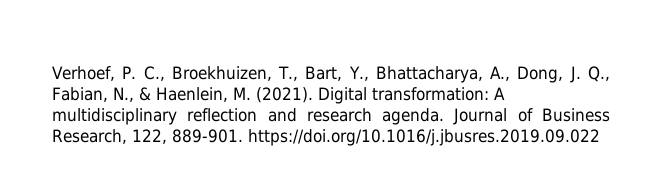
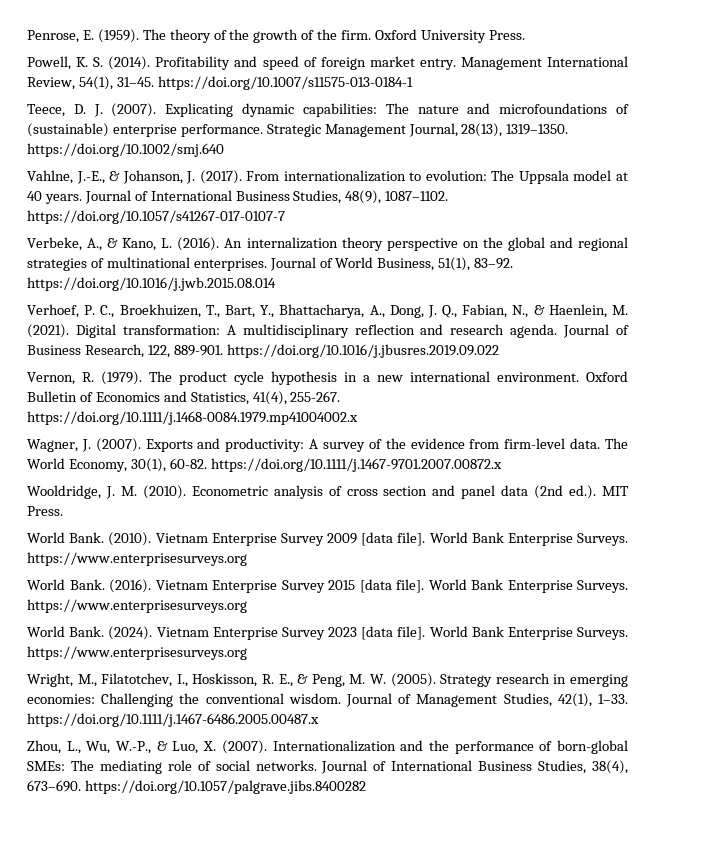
(52, 73) none -> [27,29,525,43] [27,56,628,70] [27,76,413,90] [27,103,629,117] [27,123,569,137] [27,143,224,157] [27,170,629,184] [27,190,449,204] [27,210,285,224] [27,237,628,251] [27,257,514,271] [27,277,276,291] Penrose, E. (1959). The theory of the growth of the firm. Oxford University Press. // Powell, K. S. (2014). Profitability and speed of foreign market entry. Management International Review, 54(1), 31–45. https://doi.org/10.1007/s11575-013-0184-1 // Teece, D. J. (2007). Explicating dynamic capabilities: The nature and microfoundations of (sustainable) enterprise performance. Strategic Management Journal, 28(13), 1319–1350. https://doi.org/10.1002/smj.640 // Vahlne, J.-E., & Johanson, J. (2017). From internationalization to evolution: The Uppsala model at 40 years. Journal of International Business Studies, 48(9), 1087–1102. https://doi.org/10.1057/s41267-017-0107-7 // Verbeke, A., & Kano, L. (2016). An internalization theory perspective on the global and regional strategies of multinational enterprises. Journal of World Business, 51(1), 83–92. https://doi.org/10.1016/j.jwb.2015.08.014 //
(600, 137) none -> [27,371,628,385] [27,391,341,405] [27,411,358,425] [27,438,629,452] [27,458,502,472] [27,485,630,499] [27,506,63,516] [27,532,629,546] [27,552,247,566] [27,579,628,593] [27,599,247,613] [27,626,629,640] [27,646,247,660] [27,673,629,687] [27,693,628,707] [27,713,319,727] [27,740,628,754] [27,760,628,774] [27,780,366,794] // Vernon, R. (1979). The product cycle hypothesis in a new international environment. Oxford Bulletin of Economics and Statistics, 41(4), 255-267. https://doi.org/10.1111/j.1468-0084.1979.mp41004002.x // Wagner, J. (2007). Exports and productivity: A survey of the evidence from firm-level data. The World Economy, 30(1), 60-82. https://doi.org/10.1111/j.1467-9701.2007.00872.x // Wooldridge, J. M. (2010). Econometric analysis of cross section and panel data (2nd ed.). MIT Press. // World Bank. (2010). Vietnam Enterprise Survey 2009 [data file]. World Bank Enterprise Surveys. https://www.enterprisesurveys.org // World Bank. (2016). Vietnam Enterprise Survey 2015 [data file]. World Bank Enterprise Surveys. https://www.enterprisesurveys.org // World Bank. (2024). Vietnam Enterprise Survey 2023 [data file]. World Bank Enterprise Surveys. https://www.enterprisesurveys.org // Wright, M., Filatotchev, I., Hoskisson, R. E., & Peng, M. W. (2005). Strategy research in emerging economies: Challenging the conventional wisdom. Journal of Management Studies, 42(1), 1–33. https://doi.org/10.1111/j.1467-6486.2005.00487.x // Zhou, L., Wu, W.-P., & Luo, X. (2007). Internationalization and the performance of born-global SMEs: The mediating role of social networks. Journal of International Business Studies, 38(4), 673–690. https://doi.org/10.1057/palgrave.jibs.8400282

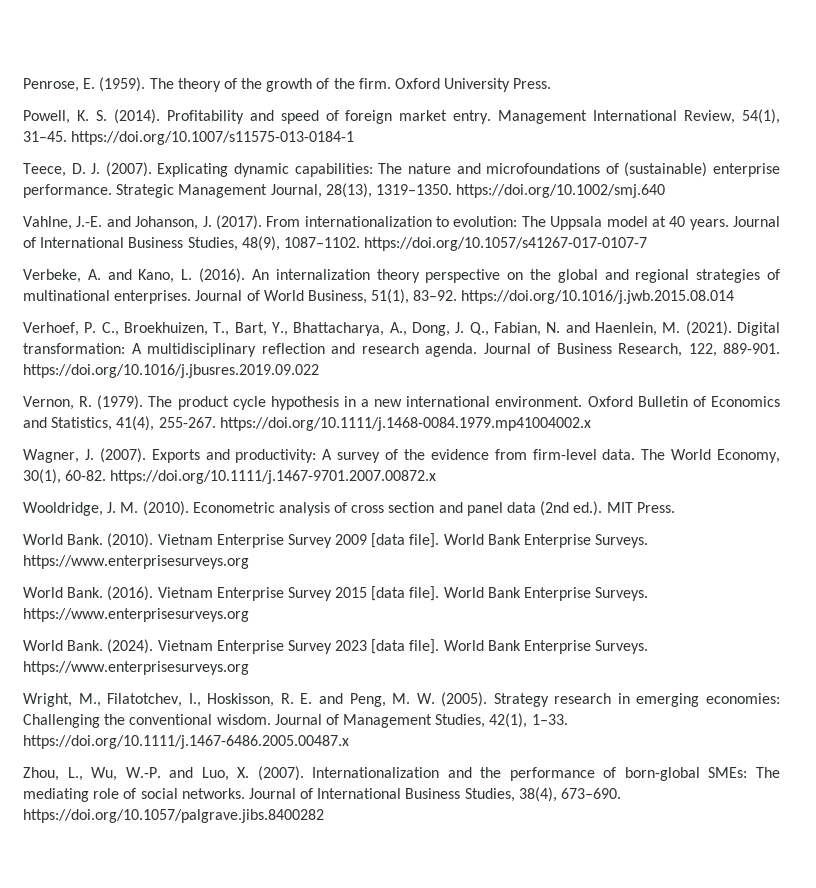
[76,171,121,184] J.-E., & -> [76,216,131,227] J.-E. and
[87,238,119,251] A., & -> [87,269,132,280] A. and
[512,305,545,318] N., & -> [546,322,590,333] N. and
[278,674,309,687] E., & -> [300,693,343,704] E. and
[116,741,168,754] W.-P., & -> [125,767,194,778] W.-P. and

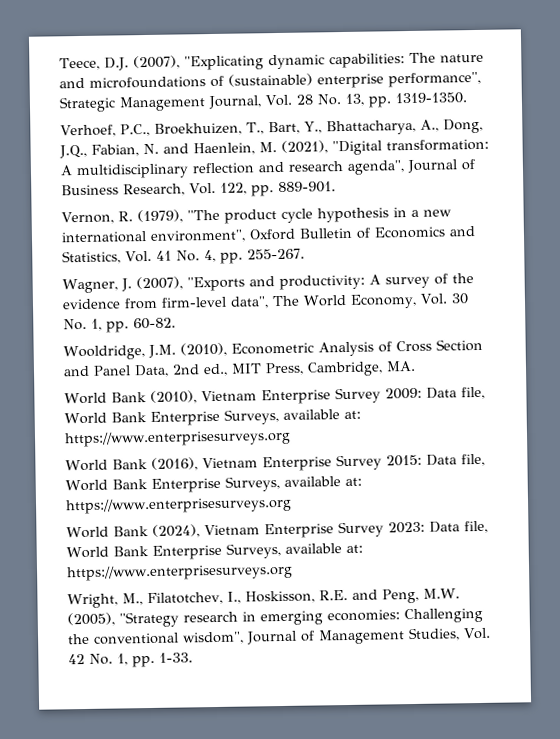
[23,77,552,92] [23,109,781,124] [23,131,355,145] [23,162,229,177] Penrose, E. (1959). The theory of the growth of the firm. Oxford University Press. // Powell, K. S. (2014). Profitability and speed of foreign market entry. Management International Review, 54(1), 31–45. https://doi.org/10.1007/s11575-013-0184-1 // Teece, D. J. (2007). Explicating -> [59,55,264,71] Teece, D.J. (2007), "Explicating
[23,184,112,198] performance. -> [388,71,481,88] performance",
[325,183,666,198] [23,215,780,230] [23,236,648,251] [23,268,780,283] [23,289,735,304] 28(13), 1319–1350. https://doi.org/10.1002/smj.640 // Vahlne, J.-E. and Johanson, J. (2017). From internationalization to evolution: The Uppsala model at 40 years. Journal of International Business Studies, 48(9), 1087–1102. https://doi.org/10.1057/s41267-017-0107-7 // Verbeke, A. and Kano, L. (2016). An internalization theory perspective on the global and regional strategies of multinational enterprises. Journal of World Business, 51(1), 83–92. https://doi.org/10.1016/j.jwb.2015.08.014 -> [265,92,467,108] Vol. 28 No. 13, pp. 1319-1350.
[84,322,119,336] P. C., -> [119,123,150,137] P.C.,
[455,322,489,336] J. Q., -> [59,144,87,159] J.Q.,
[685,321,781,336] (2021). Digital -> [281,140,382,156] (2021), "Digital
[425,343,477,357] agenda. -> [347,160,405,175] agenda",
[688,343,717,357] 122, -> [189,182,274,197] Vol. 122, pp.
[23,364,319,378] https://doi.org/10.1016/j.jbusres.2019.09.022 -> (336, 187) none
[97,395,173,410] (1979). The -> [136,209,220,224] (1979), "The
[495,396,583,407] environment. -> [150,229,246,243] environment",
[116,416,155,431] 41(4), -> [125,249,243,264] Vol. 41 No. 4, pp.
[219,417,591,431] https://doi.org/10.1111/j.1468-0084.1979.mp41004002.x -> (305, 254) none
[99,448,200,463] (2007). Exports -> [135,276,245,292] (2007), "Exports
[602,449,636,460] data. -> [230,296,269,309] data",
[23,469,61,484] 30(1), -> [419,293,469,305] [63,318,129,333] Vol. 30 No. 1, pp.
[110,470,437,484] https://doi.org/10.1111/j.1467-9701.2007.00872.x -> (176, 323) none
[107,501,675,516] [23,533,649,548] [23,555,249,569] [23,586,649,601] [23,608,249,622] [23,639,649,654] J. M. (2010). Econometric analysis of cross section and panel data (2nd ed.). MIT Press. // World Bank. (2010). Vietnam Enterprise Survey 2009 [data file]. World Bank Enterprise Surveys. https://www.enterprisesurveys.org // World Bank. (2016). Vietnam Enterprise Survey 2015 [data file]. World Bank Enterprise Surveys. https://www.enterprisesurveys.org // World Bank. (2024). Vietnam Enterprise Survey 2023 [data file]. World Bank Enterprise Surveys. -> [147,338,483,359] [63,360,416,378] [64,386,485,405] [64,409,361,426] [64,429,291,448] [65,453,485,472] [65,476,362,493] [65,496,292,515] [66,520,488,539] [66,543,363,560] J.M. (2010), Econometric Analysis of Cross Section and Panel Data, 2nd ed., MIT Press, Cambridge, MA. // World Bank (2010), Vietnam Enterprise Survey 2009: Data file, World Bank Enterprise Surveys, available at: https://www.enterprisesurveys.org // World Bank (2016), Vietnam Enterprise Survey 2015: Data file, World Bank Enterprise Surveys, available at: https://www.enterprisesurveys.org // World Bank (2024), Vietnam Enterprise Survey 2023: Data file, World Bank Enterprise Surveys, available at:
[280,692,549,707] R. E. and Peng, M. W. (2005). Strategy -> [318,588,460,604] [67,611,179,628] R.E. and Peng, M.W. (2005), "Strategy
[216,714,271,725] wisdom. -> [182,631,244,645] wisdom",
[489,713,568,728] [23,735,349,749] [23,766,780,781] [23,787,622,802] [23,809,324,823] 42(1), 1–33. https://doi.org/10.1111/j.1467-6486.2005.00487.x // Zhou, L., Wu, W.-P. and Luo, X. (2007). Internationalization and the performance of born-global SMEs: The mediating role of social networks. Journal of International Business Studies, 38(4), 673–690. https://doi.org/10.1057/palgrave.jibs.8400282 -> [463,627,491,640] [68,652,193,668] Vol. 42 No. 1, pp. 1-33.

